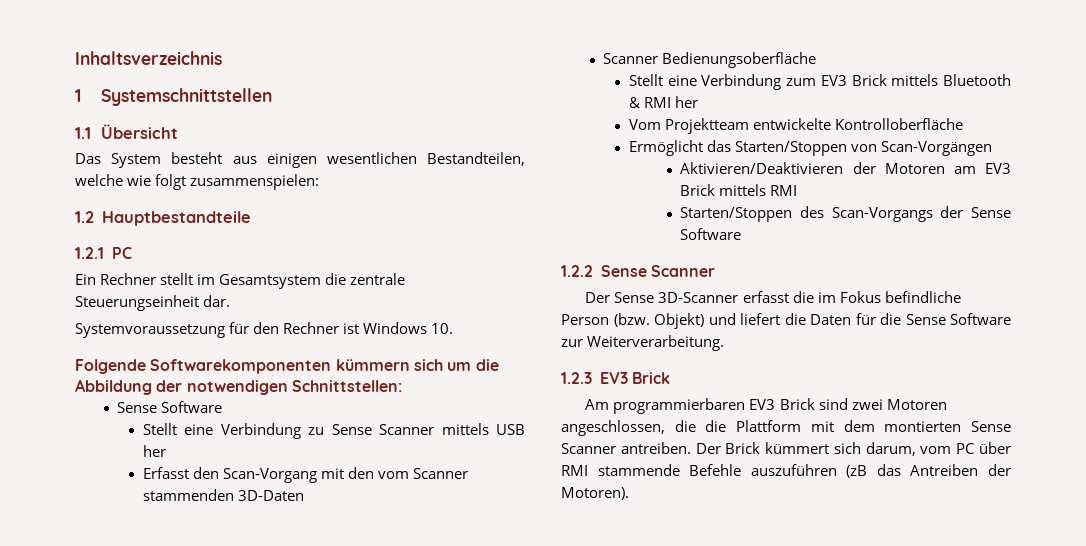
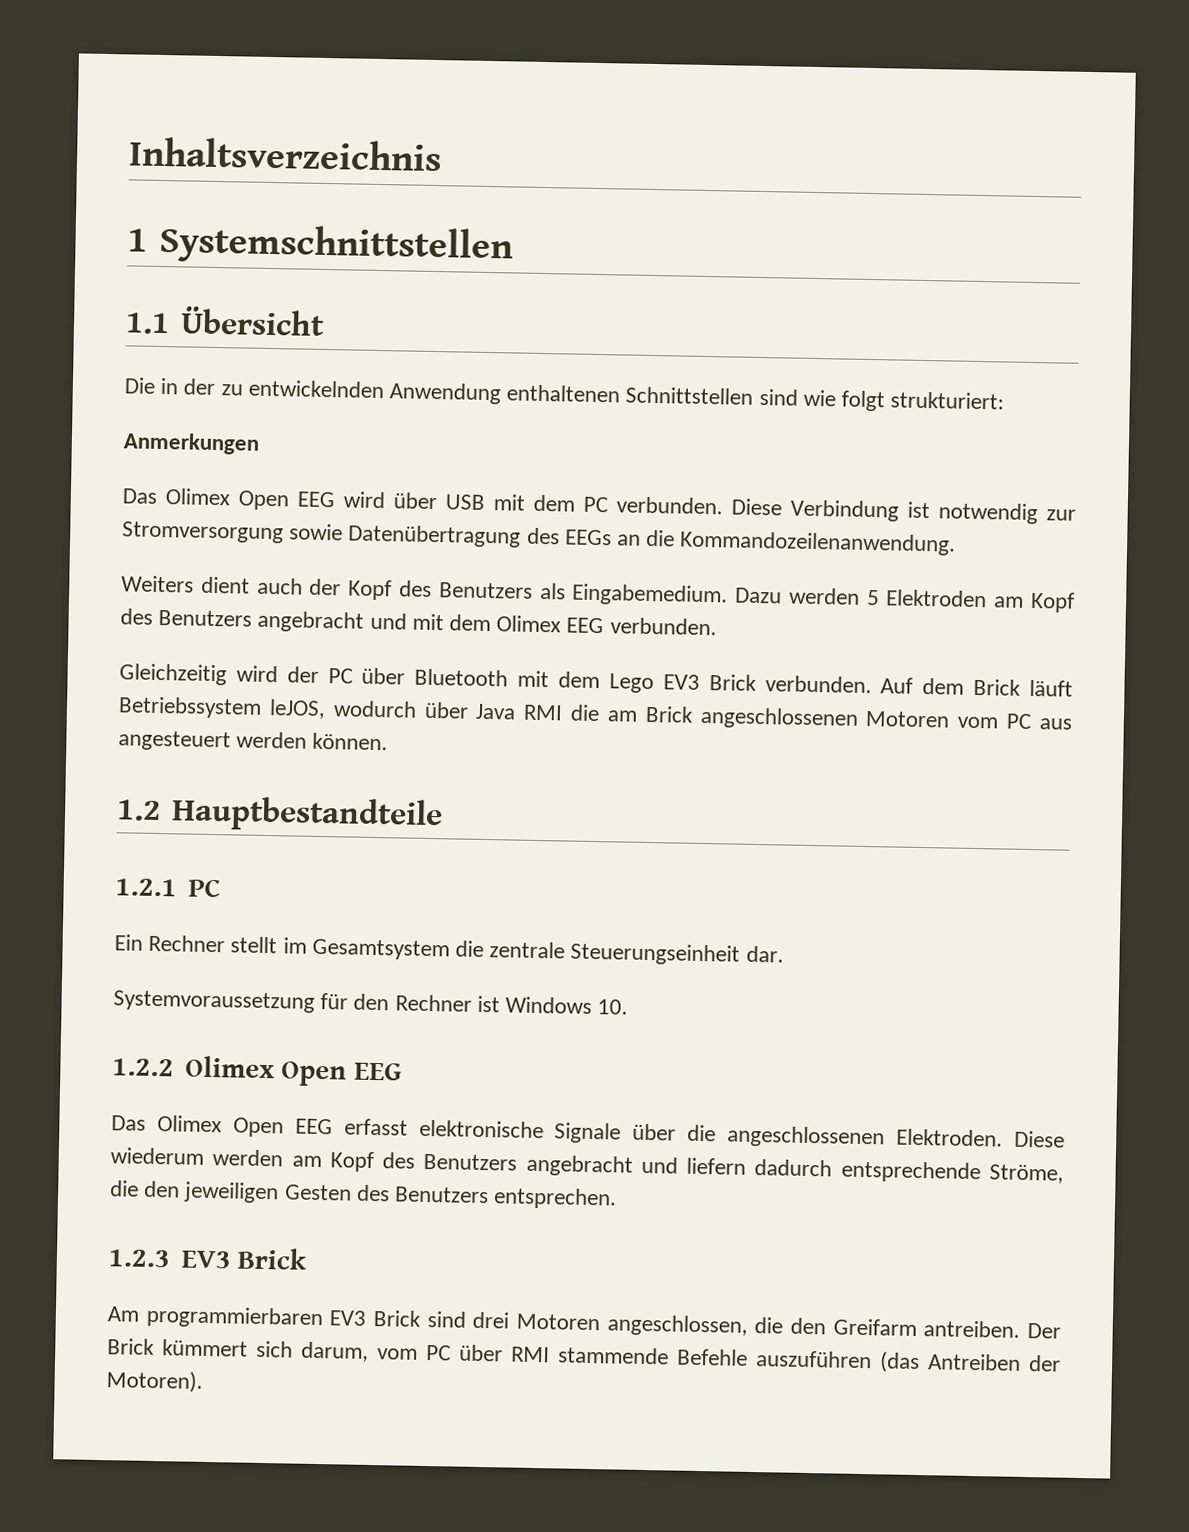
[75,152,525,168] [75,174,320,190] Das System besteht aus einigen wesentlichen Bestandteilen, welche wie folgt zusammenspielen: -> [124,377,1005,412] [123,432,260,455] [122,488,1076,525] [122,521,957,556] [121,575,1076,613] [120,608,717,636] [119,663,1073,697] [118,696,1072,730] [118,730,389,752] Die in der zu entwickelnden Anwendung enthaltenen Schnittstellen sind wie folgt strukturiert: // Anmerkungen // Das Olimex Open EEG wird über USB mit dem PC verbunden. Diese Verbindung ist notwendig zur Stromversorgung sowie Datenübertragung des EEGs an die Kommandozeilenanwendung. // Weiters dient auch der Kopf des Benutzers als Eingabemedium. Dazu werden 5 Elektroden am Kopf des Benutzers angebracht und mit dem Olimex EEG verbunden. // Gleichzeitig wird der PC über Bluetooth mit dem Lego EV3 Brick verbunden. Auf dem Brick läuft Betriebssystem leJOS, wodurch über Java RMI die am Brick angeschlossenen Motoren vom PC aus angesteuert werden können.
[75,359,499,374] [75,379,402,395] [117,401,223,413] [142,423,525,439] [142,445,166,457] [142,467,469,483] [142,489,304,501] [603,52,817,68] [628,74,1011,90] [628,96,699,108] [628,118,964,134] [628,140,993,156] [680,162,1011,174] [680,184,798,196] [680,206,1011,222] [680,228,742,240] [561,265,715,277] [585,291,961,303] [561,313,1011,329] [561,335,725,351] Folgende Softwarekomponenten kümmern sich um die Abbildung der notwendigen Schnittstellen: // Sense Software // Stellt eine Verbindung zu Sense Scanner mittels USB her // Erfasst den Scan-Vorgang mit den vom Scanner stammenden 3D-Daten // Scanner Bedienungsoberfläche // Stellt eine Verbindung zum EV3 Brick mittels Bluetooth & RMI her // Vom Projektteam entwickelte Kontrolloberfläche // Ermöglicht das Starten/Stoppen von Scan-Vorgängen // Aktivieren/Deaktivieren der Motoren am EV3 Brick mittels RMI // Starten/Stoppen des Scan-Vorgangs der Sense Software // 1.2.2 Sense Scanner // Der Sense 3D-Scanner erfasst die im Fokus befindliche Person (bzw. Objekt) und liefert die Daten für die Sense Software zur Weiterverarbeitung. -> [112,1055,402,1087] [111,1115,1065,1149] [110,1147,1064,1184] [110,1180,618,1210] 1.2.2 Olimex Open EEG // Das Olimex Open EEG erfasst elektronische Signale über die angeschlossenen Elektroden. Diese wiederum werden am Kopf des Benutzers angebracht und liefern dadurch entsprechende Ströme, die den jeweiligen Gesten des Benutzers entsprechen.
[851,399,883,410] zwei -> [472,1311,510,1329] drei
[705,420,1011,432] [561,443,616,454] die Plattform mit dem montierten Sense Scanner -> [790,1317,917,1336] den Greifarm
[846,464,901,478] (zB das -> [879,1351,920,1374] (das

